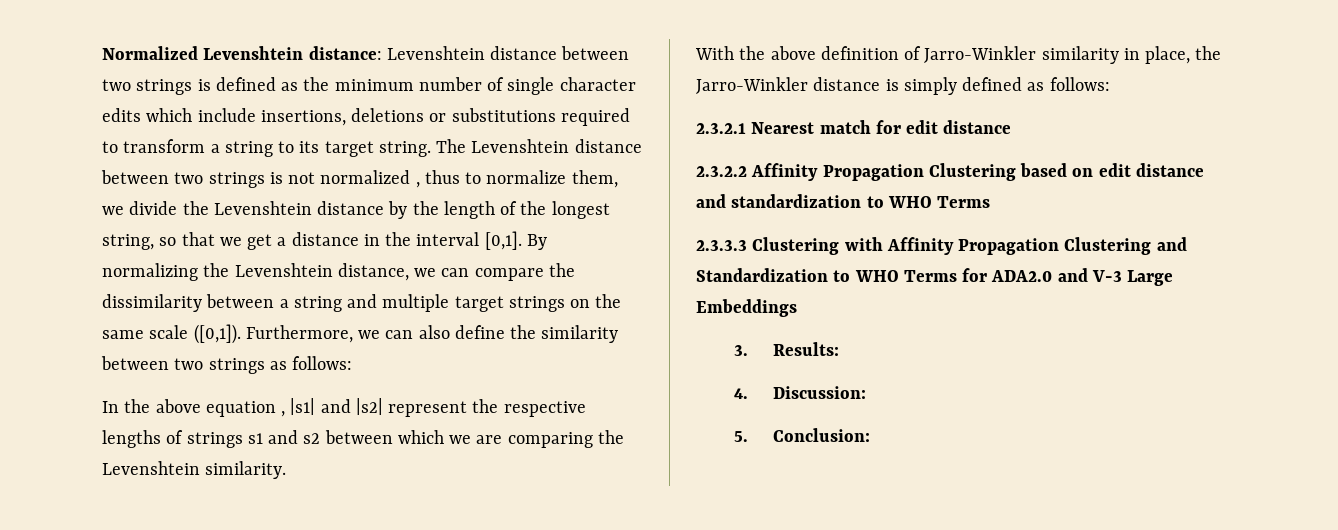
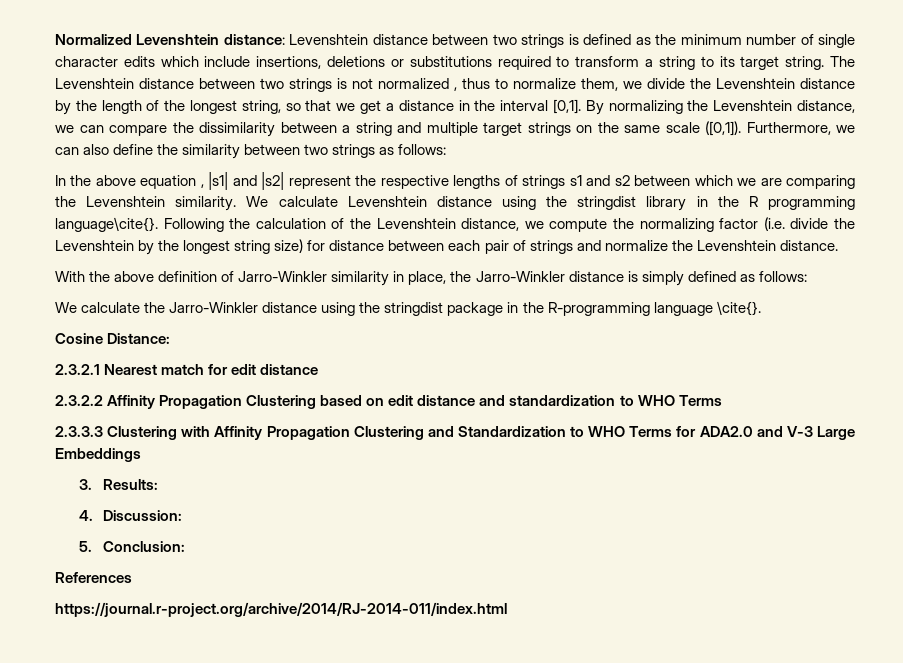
(287, 470) none -> [246,196,855,211] [55,217,856,232] [55,239,838,255] We calculate Levenshtein distance using the stringdist library in the R programming language\cite{}. Following the calculation of the Levenshtein distance, we compute the normalizing factor (i.e. divide the Levenshtein by the longest string size) for distance between each pair of strings and normalize the Levenshtein distance.
(1110, 84) none -> [55,301,761,316] [55,333,171,344] // We calculate the Jarro-Winkler distance using the stringdist package in the R-programming language \cite{}. // Cosine Distance:
(870, 435) none -> [55,572,132,583] [55,602,507,617] // References // https://journal.r-project.org/archive/2014/RJ-2014-011/index.html

